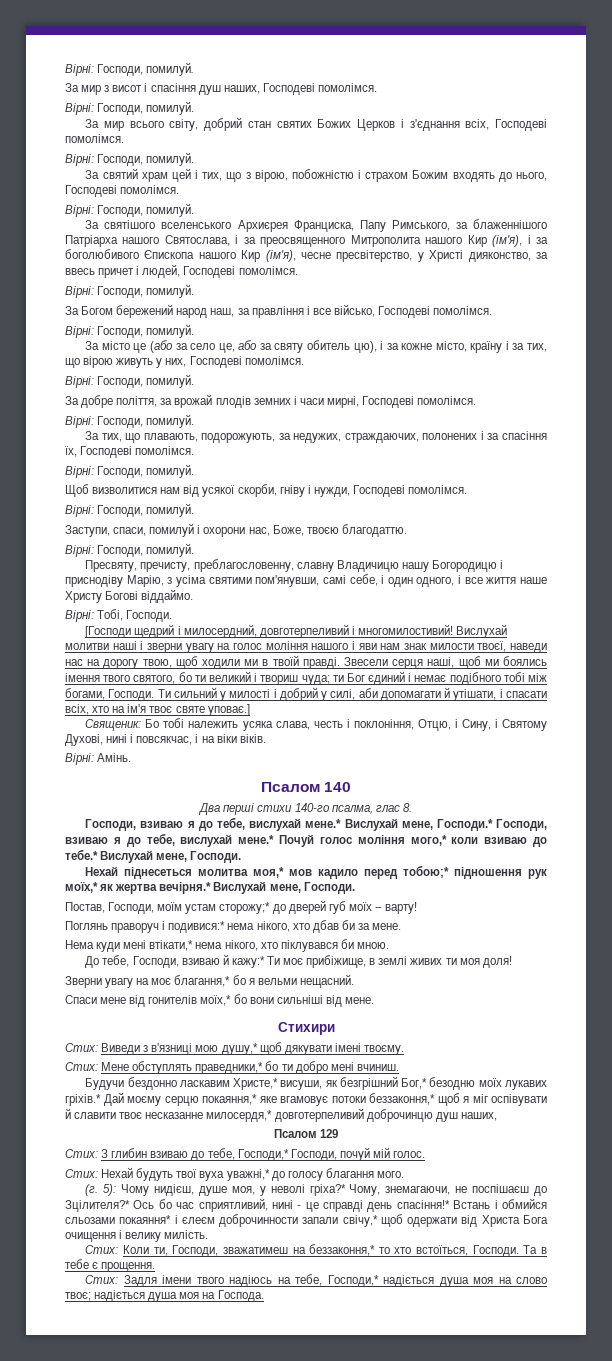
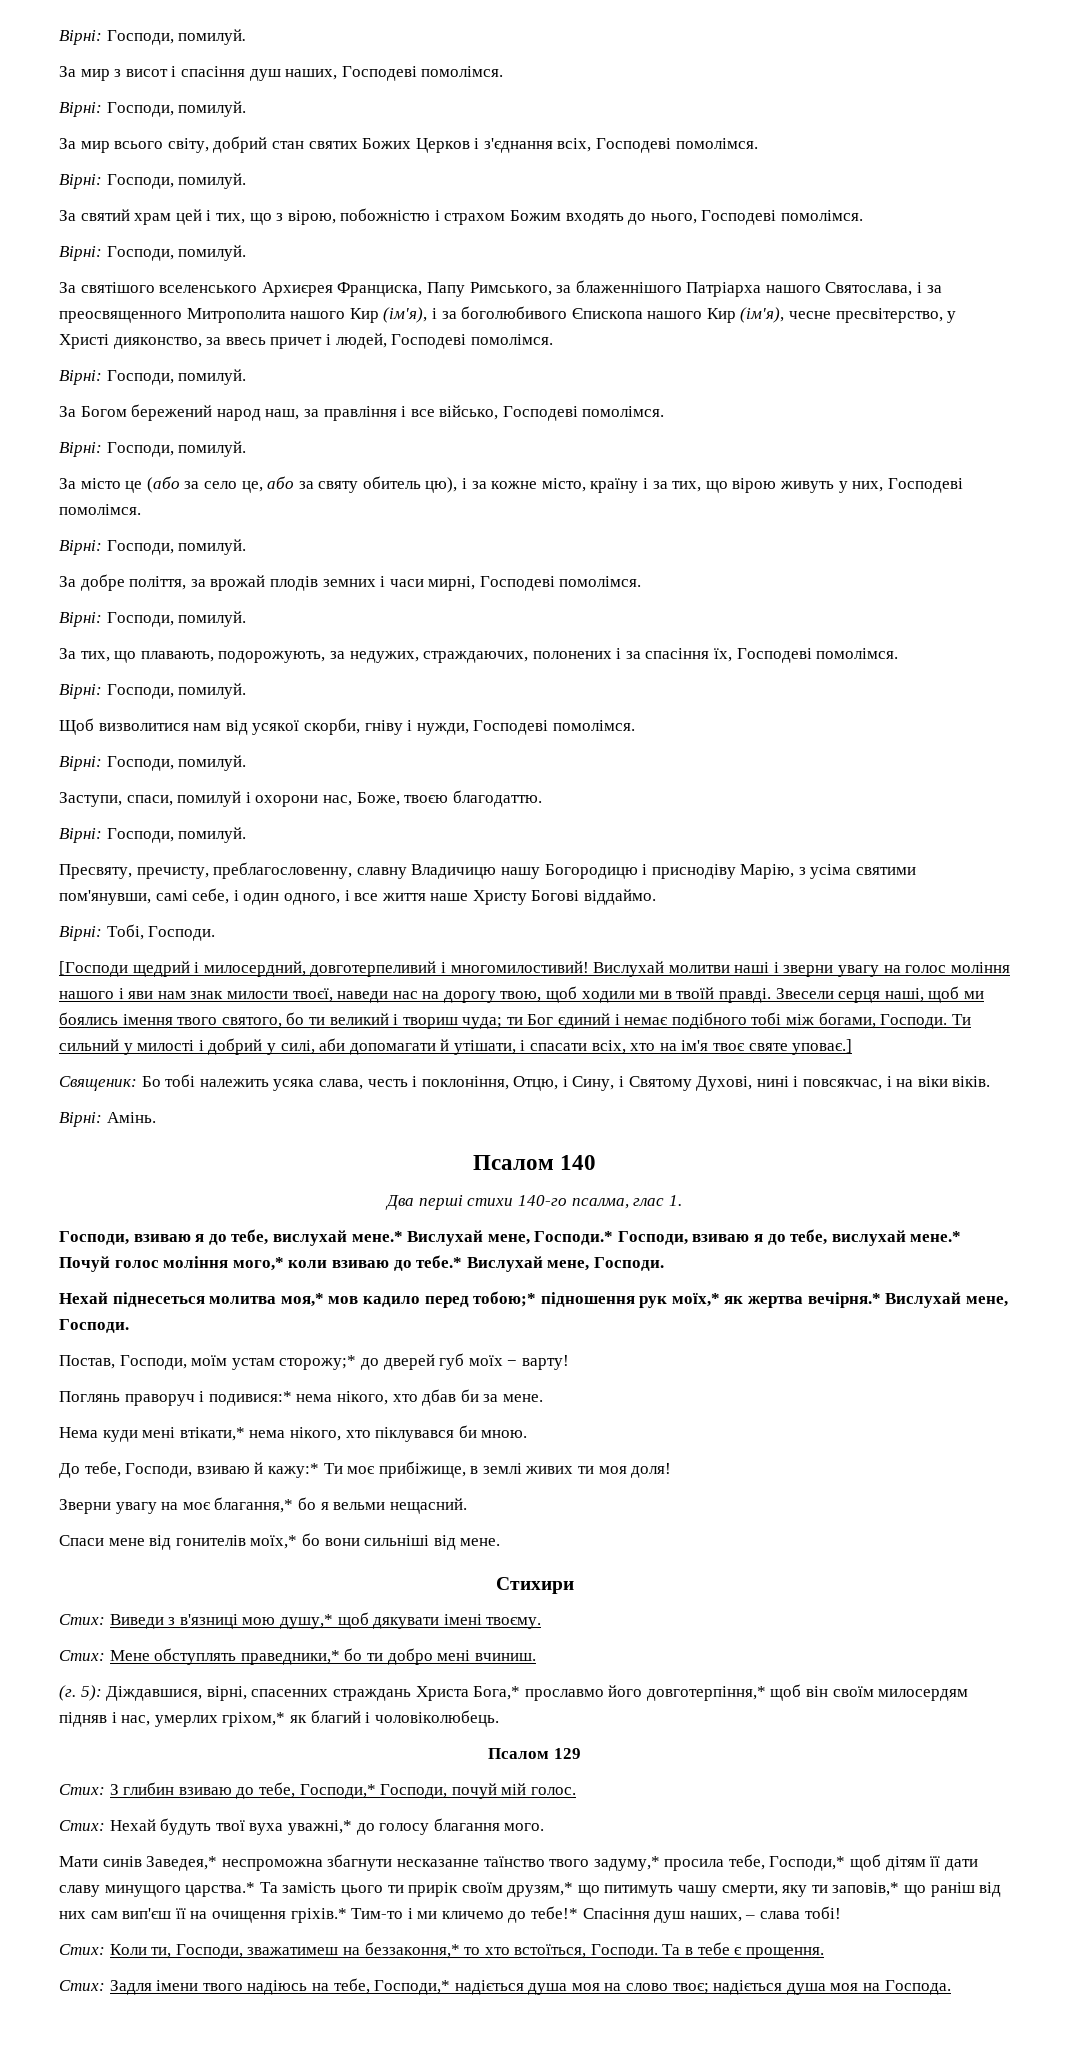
[402,803,412,812] 8. -> [668,1195,682,1206] 1.
[85,1076,547,1090] [65,1092,547,1106] [65,1108,497,1122] Будучи бездонно ласкавим Христе,* висуши, як безгрішний Бог,* безодню моїх лукавих гріхів.* Дай моєму серцю покаяння,* яке вгамовує потоки беззаконня,* щоб я міг оспівувати й славити твоє несказанне милосердя,* довготерпеливий доброчинцю душ наших, -> [59,1684,969,1701] [59,1710,499,1727] (г. 5): Діждавшися, вірні, спасенних страждань Христа Бога,* прославмо його довготерпіння,* щоб він своїм милосердям підняв і нас, умерлих гріхом,* як благий і чоловіколюбець.
[85,1184,547,1196] [65,1198,547,1212] [65,1214,548,1227] [65,1230,209,1242] (г. 5): Чому нидієш, душе моя, у неволі гріха?* Чому, знемагаючи, не поспішаєш до Зцілителя?* Ось бо час сприятливий, нині - це справді день спасіння!* Встань і обмийся сльозами покаяння* і єлеєм доброчинности запали свічу,* щоб одержати від Христа Бога очищення і велику милість. -> [59,1854,978,1871] [59,1882,1002,1897] [59,1906,841,1923] Мати синів Заведея,* неспроможна збагнути несказанне таїнство твого задуму,* просила тебе, Господи,* щоб дітям її дати славу минущого царства.* Та замість цього ти прирік своїм друзям,* що питимуть чашу смерти, яку ти заповів,* що раніш від них сам вип'єш її на очищення гріхів.* Тим-то і ми кличемо до тебе!* Спасіння душ наших, – слава тобі!

